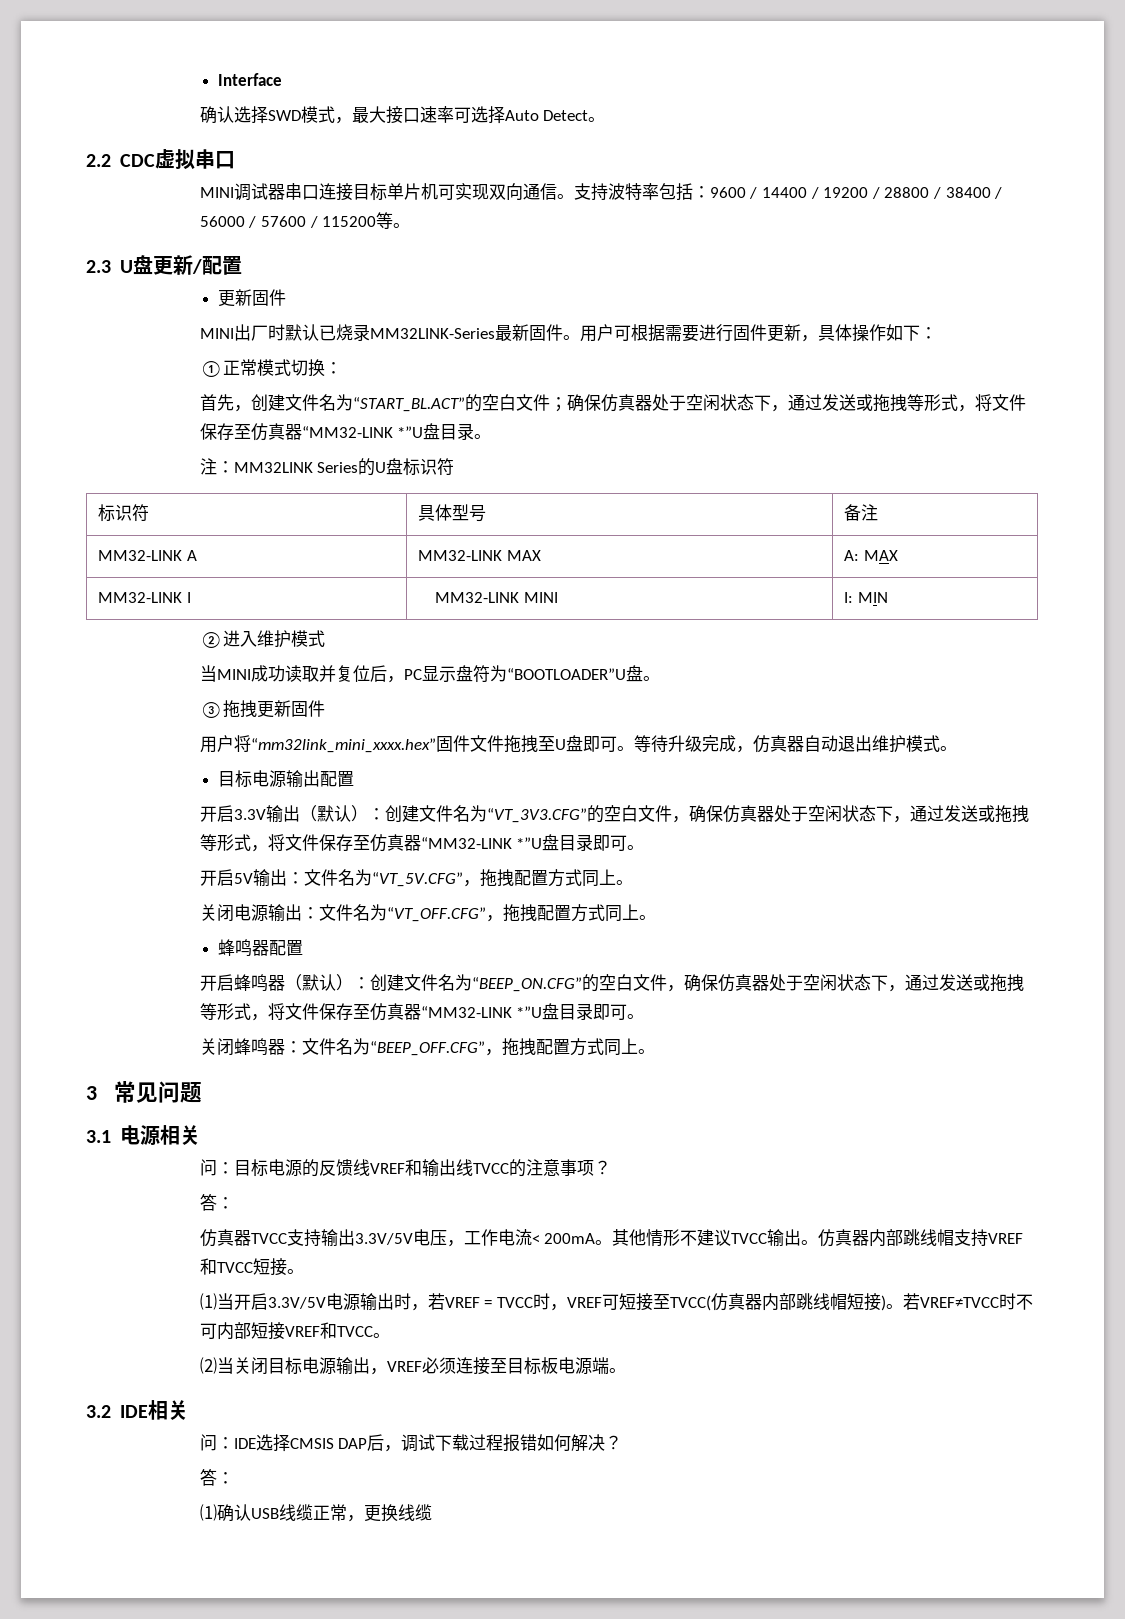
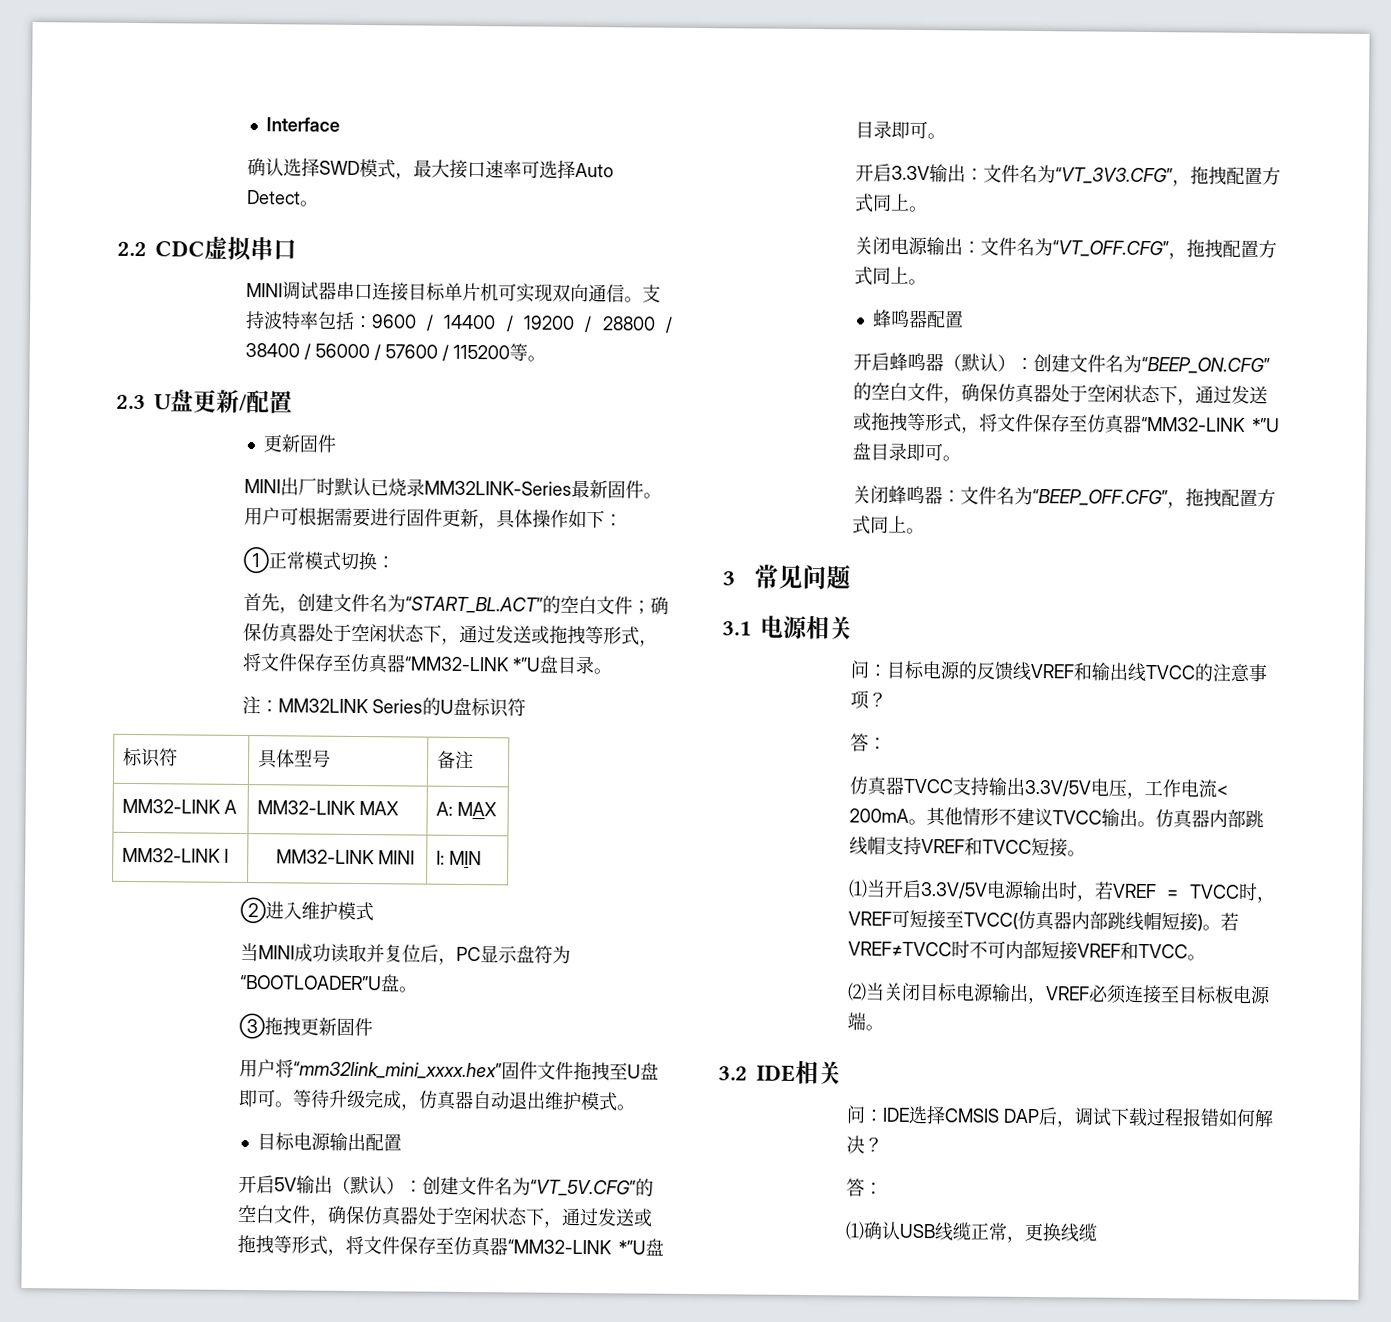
[233,809,266,820] 3.3V -> [273,1177,297,1192] 5V
[486,808,587,823] “VT_3V3.CFG” -> [529,1179,636,1197] “VT_5V.CFG”
[233,869,463,887] 5V输出：文件名为“VT_5V.CFG” -> [890,164,1173,185] 3.3V输出：文件名为“VT_3V3.CFG”

